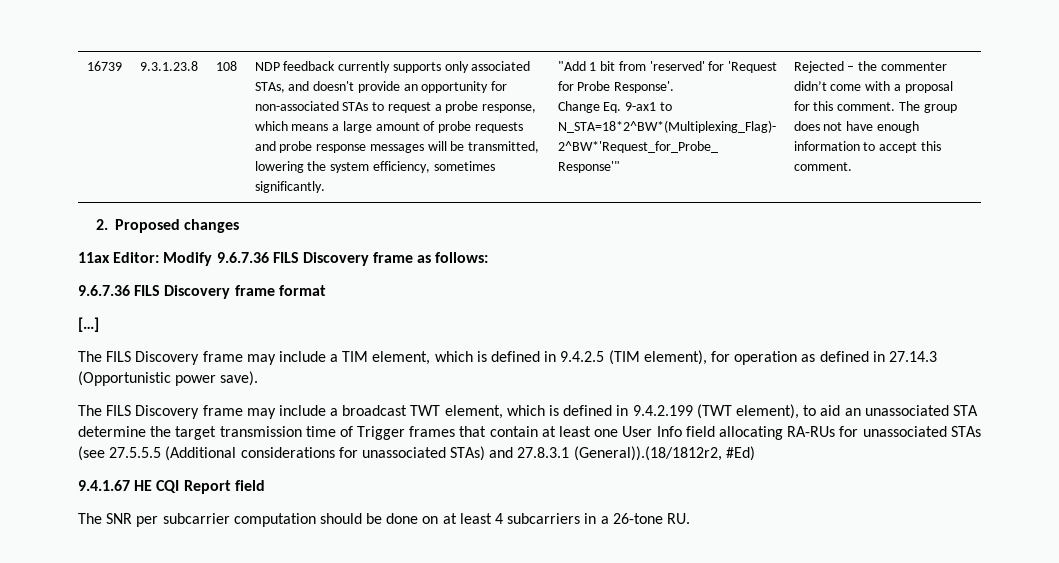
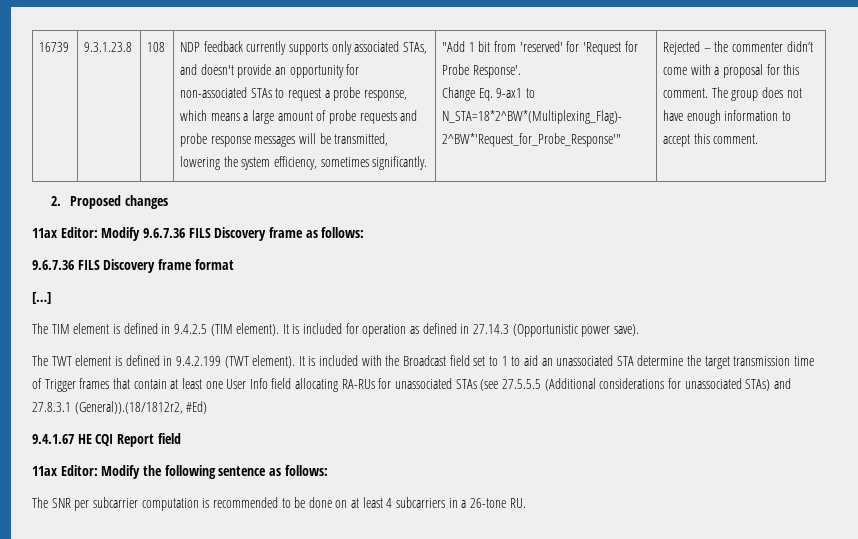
[106,351,473,365] FILS Discovery frame may include a TIM element, which -> [51,323,110,334] TIM element
[643,350,707,365] element), -> [236,323,343,336] element). It is included
[106,405,545,419] FILS Discovery frame may include a broadcast TWT element, which -> [51,355,112,366] TWT element
[735,404,799,419] element), -> [252,355,508,368] element). It is included with the Broadcast field set to 1
(265, 485) none -> [32,465,328,479] // 11ax Editor: Modify the following sentence as follows:
[319,513,362,524] should -> [202,497,291,508] is recommended to

